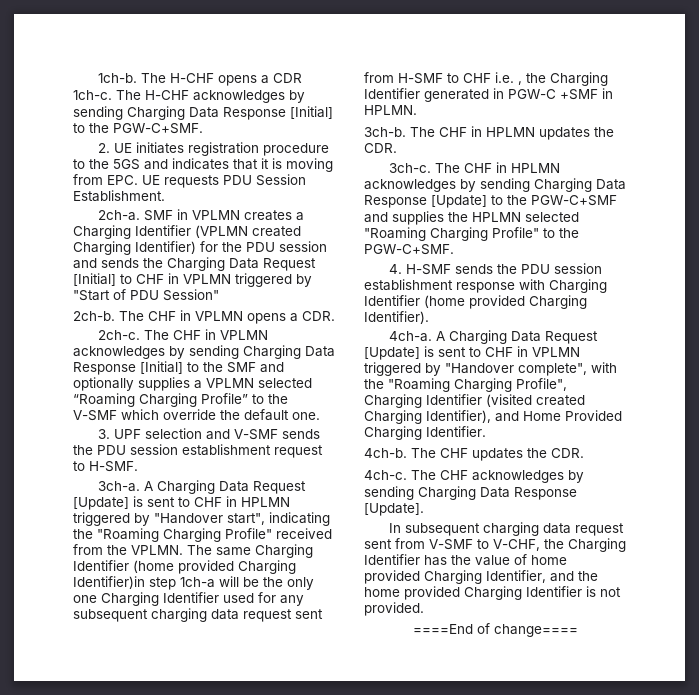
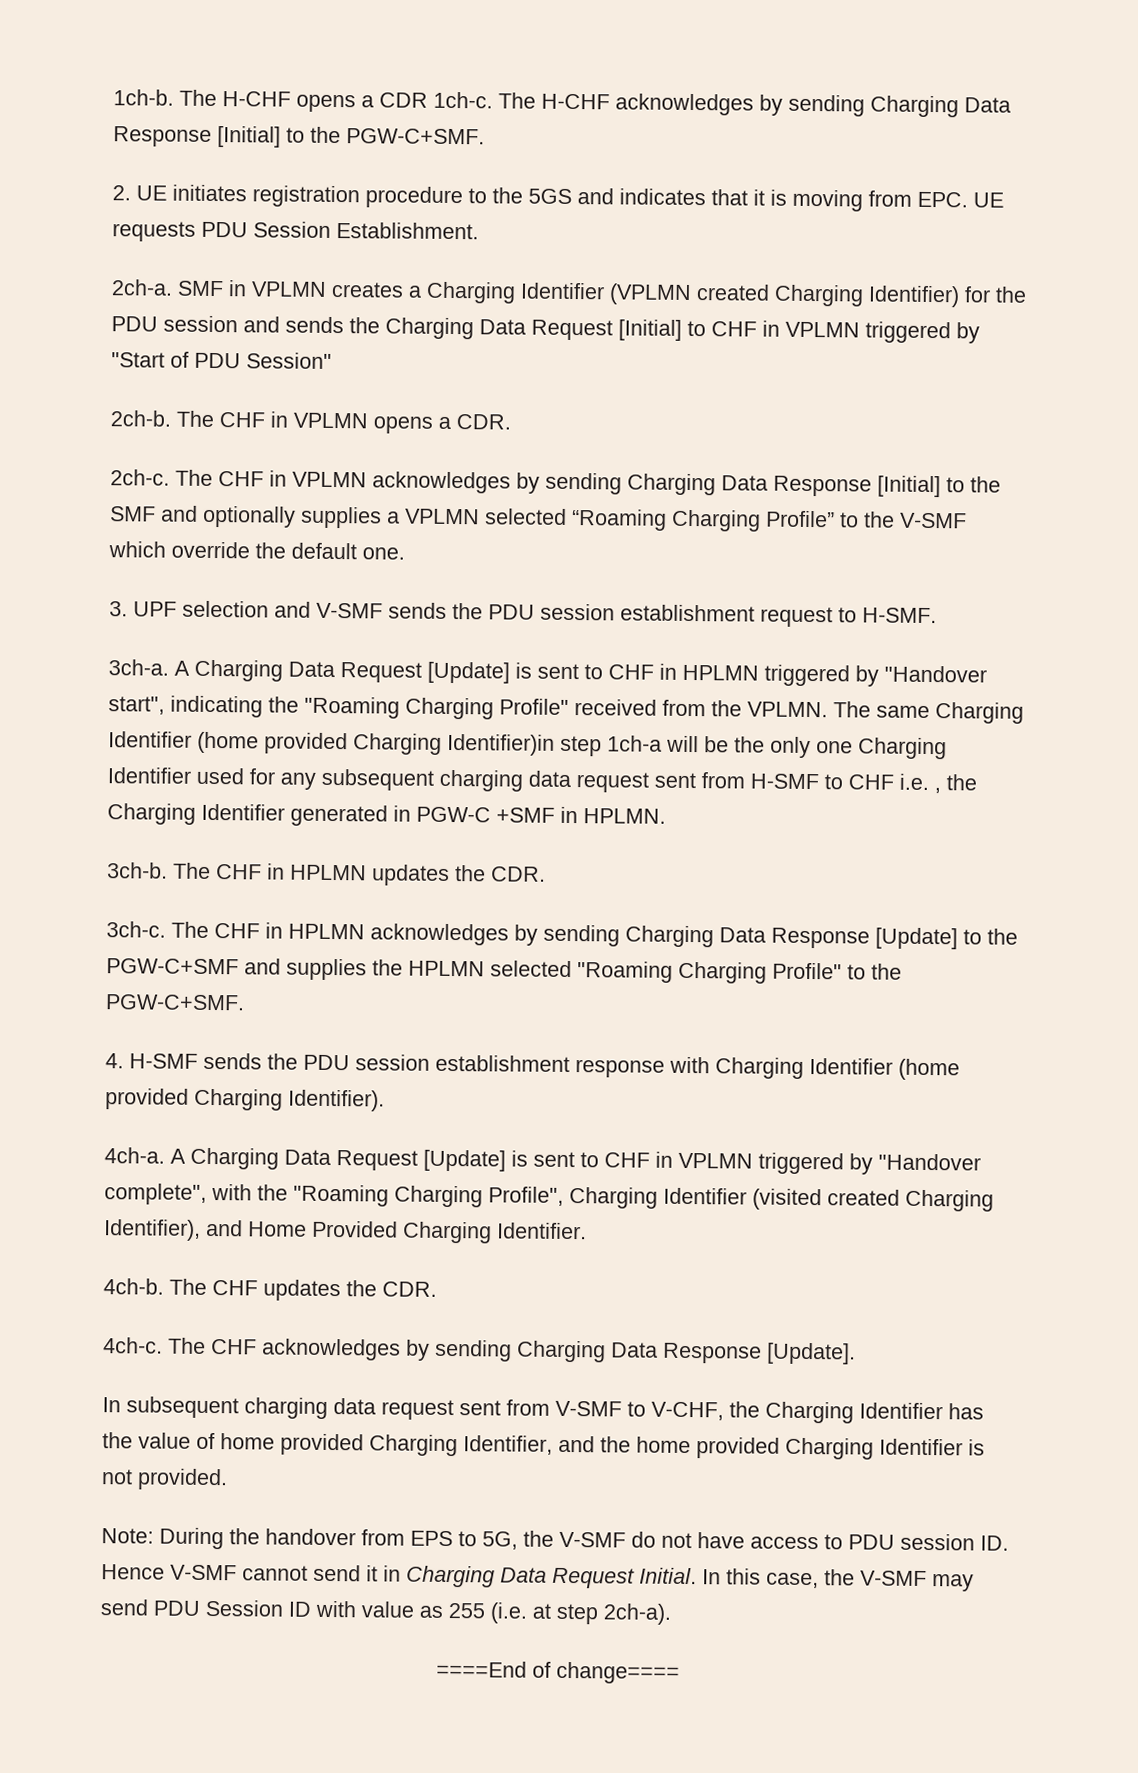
(424, 609) none -> [101,1527,1009,1551] [101,1564,974,1592] [100,1599,671,1625] // Note: During the handover from EPS to 5G, the V-SMF do not have access to PDU session ID. Hence V-SMF cannot send it in Charging Data Request Initial. In this case, the V-SMF may send PDU Session ID with value as 255 (i.e. at step 2ch-a).

